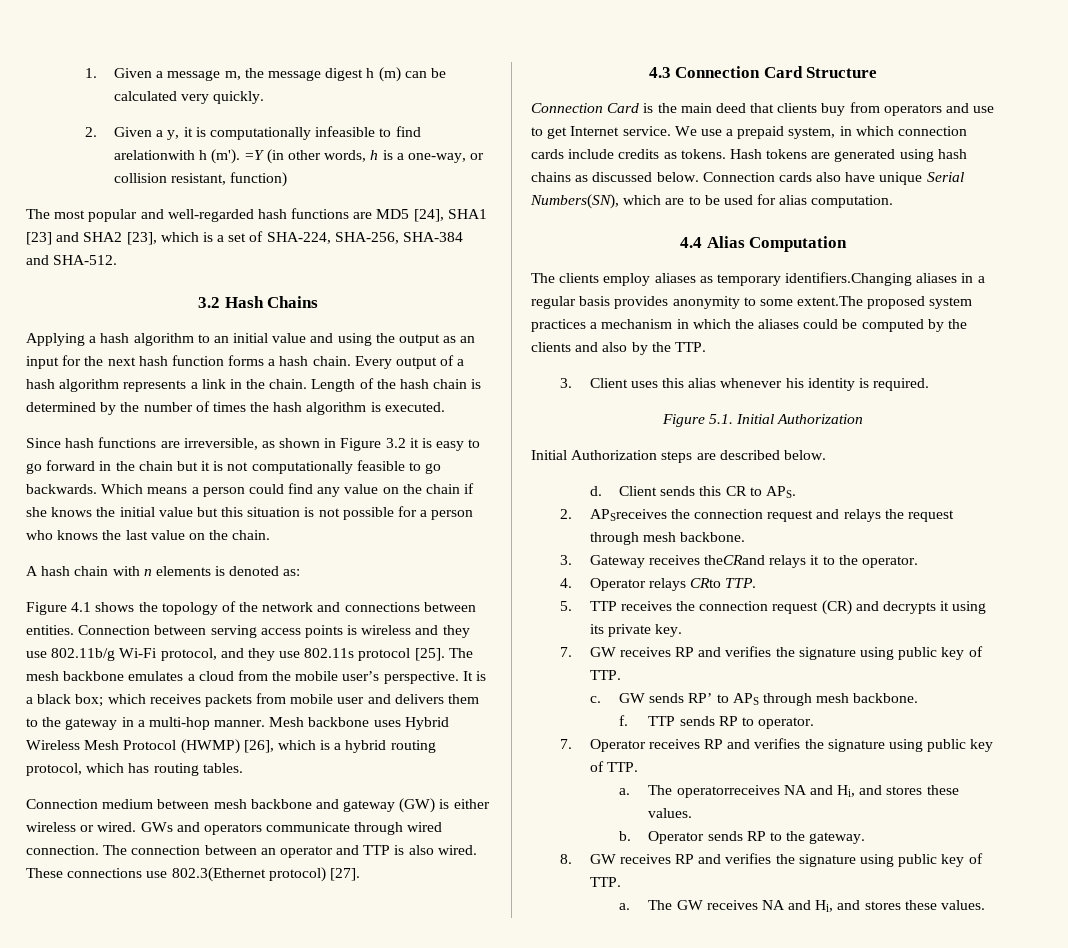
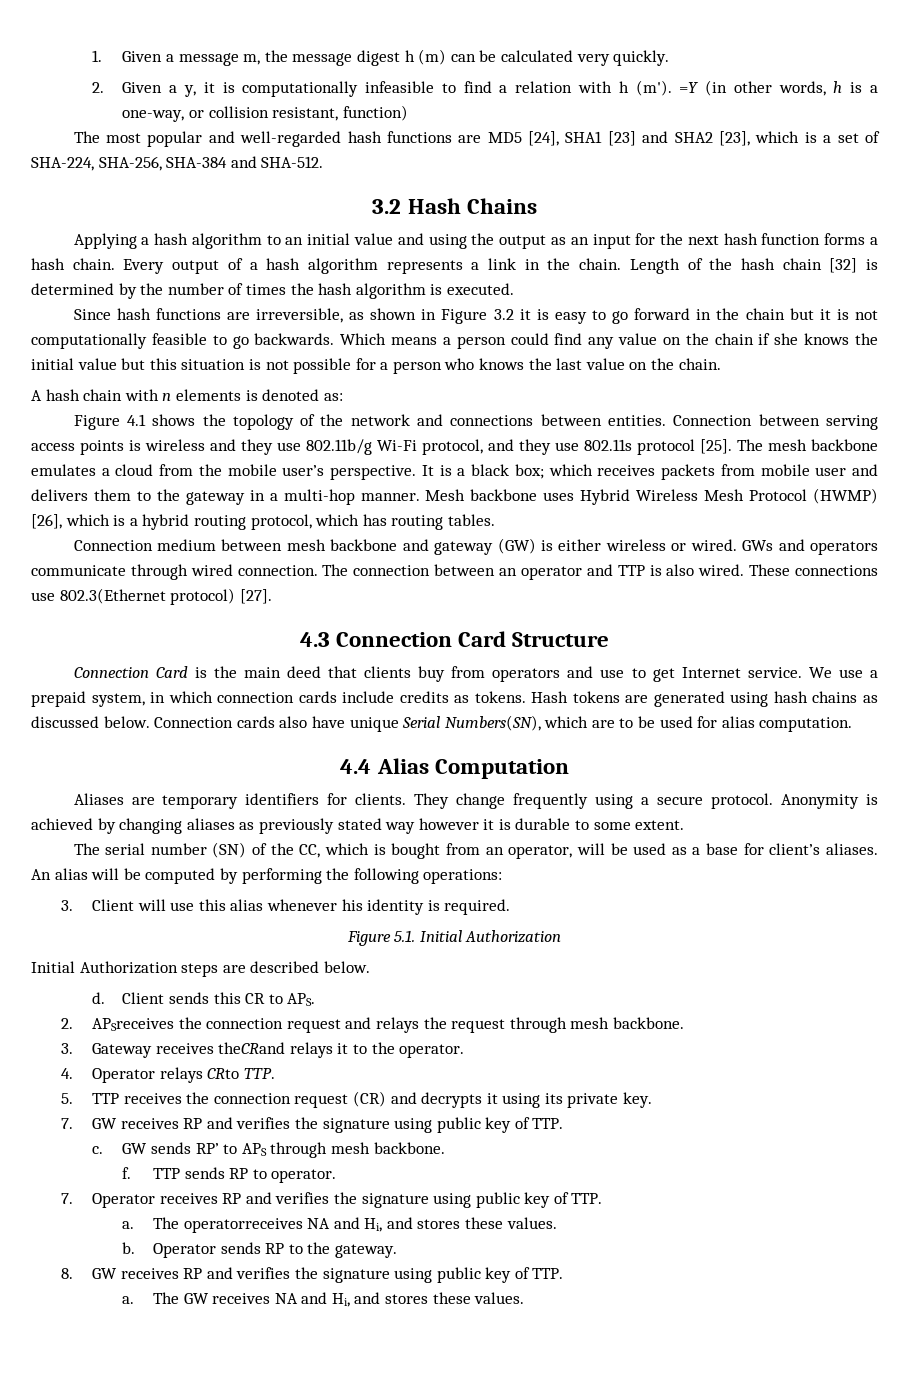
[114,150,196,160] arelationwith -> [499,81,613,93] a relation with
(468, 384) none -> [829,258,858,273] [32]
[531,272,985,286] [531,296,973,309] [531,319,968,332] [531,342,706,355] The clients employ aliases as temporary identifiers.Changing aliases in a regular basis provides anonymity to some extent.The proposed system practices a mechanism in which the aliases could be computed by the clients and also by the TTP. -> [73,793,879,809] [31,818,685,834] [73,842,878,859] [31,868,503,884] Aliases are temporary identifiers for clients. They change frequently using a secure protocol. Anonymity is achieved by changing aliases as previously stated way however it is durable to some extent. // The serial number (SN) of the CC, which is bought from an operator, will be used as a base for client’s aliases. An alias will be computed by performing the following operations:
[630,381,658,388] uses -> [137,899,195,911] will use

